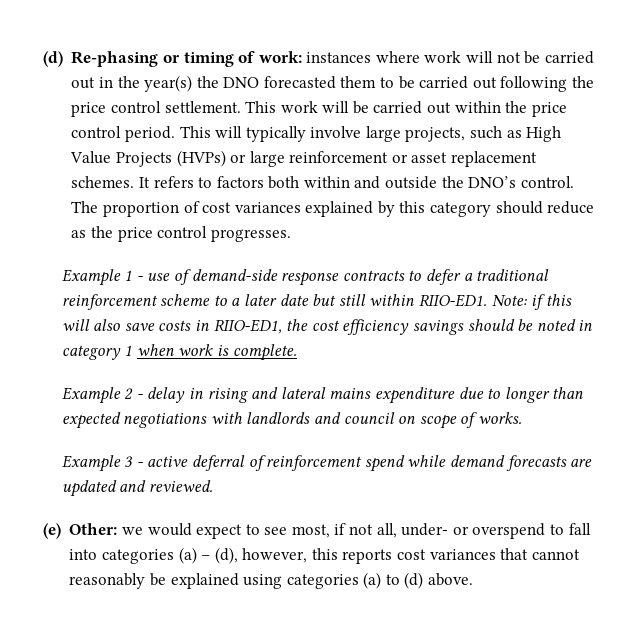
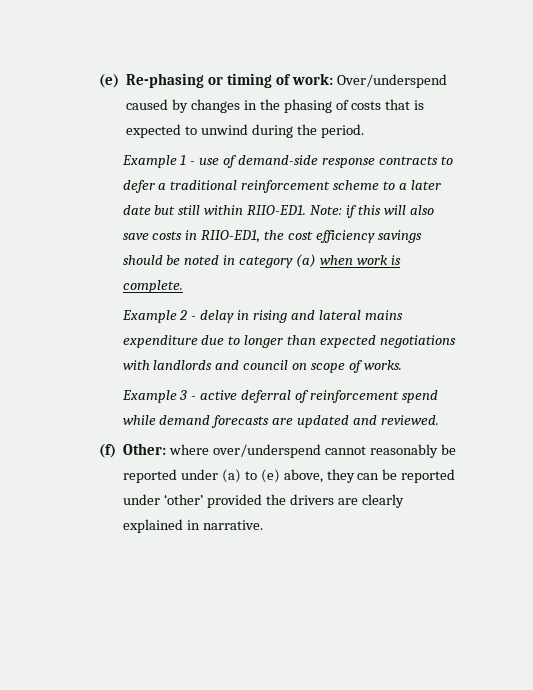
[42,51,63,67] (d) -> [98,74,119,88] (e)
[306,51,594,64] [71,75,595,92] [71,101,567,117] [71,126,562,142] [70,150,538,167] [71,176,574,189] [71,201,595,217] [71,226,291,242] instances where work will not be carried out in the year(s) the DNO forecasted them to be carried out following the price control settlement. This work will be carried out within the price control period. This will typically involve large projects, such as High Value Projects (HVPs) or large reinforcement or asset replacement schemes. It refers to factors both within and outside the DNO’s control. The proportion of cost variances explained by this category should reduce as the price control progresses. -> [336,74,447,88] [126,99,425,113] [126,124,364,138] Over/underspend caused by changes in the phasing of costs that is expected to unwind during the period.
[124,345,133,356] 1 -> [296,254,317,268] (a)
[42,523,591,539] [69,547,580,564] [69,572,474,589] (e) Other: we would expect to see most, if not all, under- or overspend to fall into categories (a) – (d), however, this reports cost variances that cannot reasonably be explained using categories (a) to (d) above. -> [98,443,456,458] [123,469,456,483] [123,494,404,508] [123,519,263,533] (f) Other: where over/underspend cannot reasonably be reported under (a) to (e) above, they can be reported under ‘other’ provided the drivers are clearly explained in narrative.

